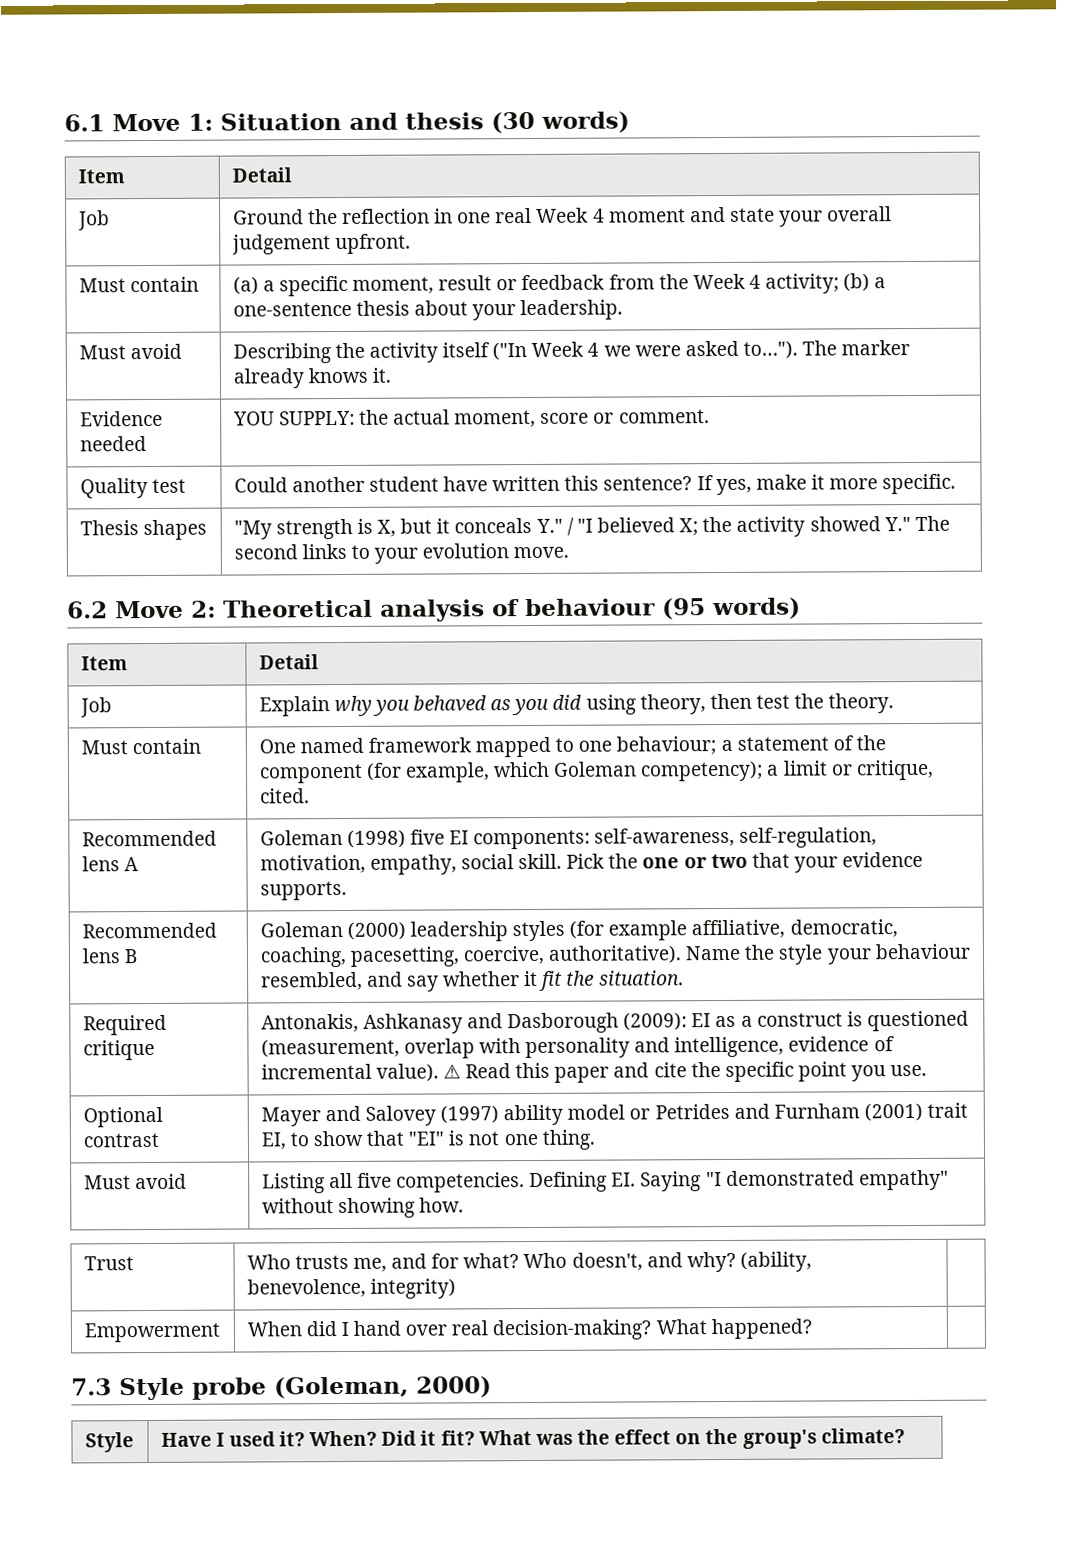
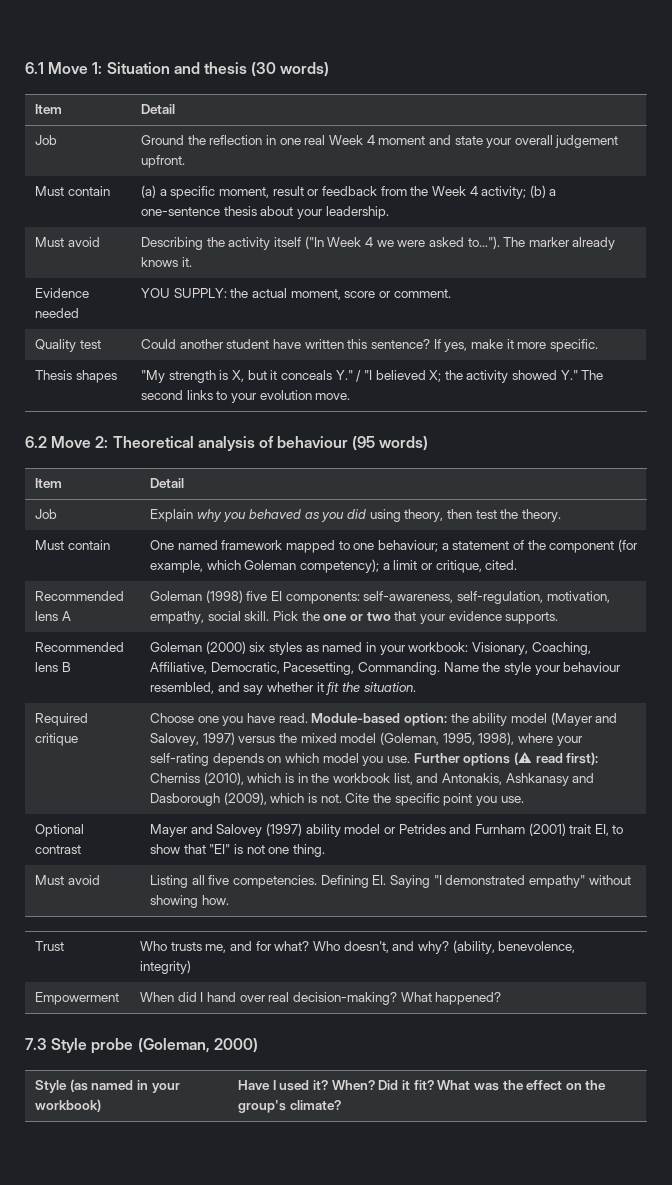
[409,919,898,942] [259,945,683,968] leadership styles (for example affiliative, democratic, coaching, pacesetting, coercive, authoritative). -> [249,642,591,655] [150,662,440,675] six styles as named in your workbook: Visionary, Coaching, Affiliative, Democratic, Pacesetting, Commanding.
[260,1010,969,1034] [260,1036,895,1059] [260,1062,687,1083] Antonakis, Ashkanasy and Dasborough (2009): EI as a construct is questioned (measurement, overlap with personality and intelligence, evidence of incremental value). ⚠ Read this paper and cite -> [150,712,618,726] [150,732,583,746] [150,752,599,766] [150,772,595,786] [150,792,370,806] Choose one you have read. Module-based option: the ability model (Mayer and Salovey, 1997) versus the mixed model (Goleman, 1995, 1998), where your self-rating depends on which model you use. Further options (⚠ read first): Cherniss (2010), which is in the workbook list, and Antonakis, Ashkanasy and Dasborough (2009), which is not. Cite
(134, 1442) none -> [69,1079,180,1093] [35,1099,102,1112] (as named in your workbook)

